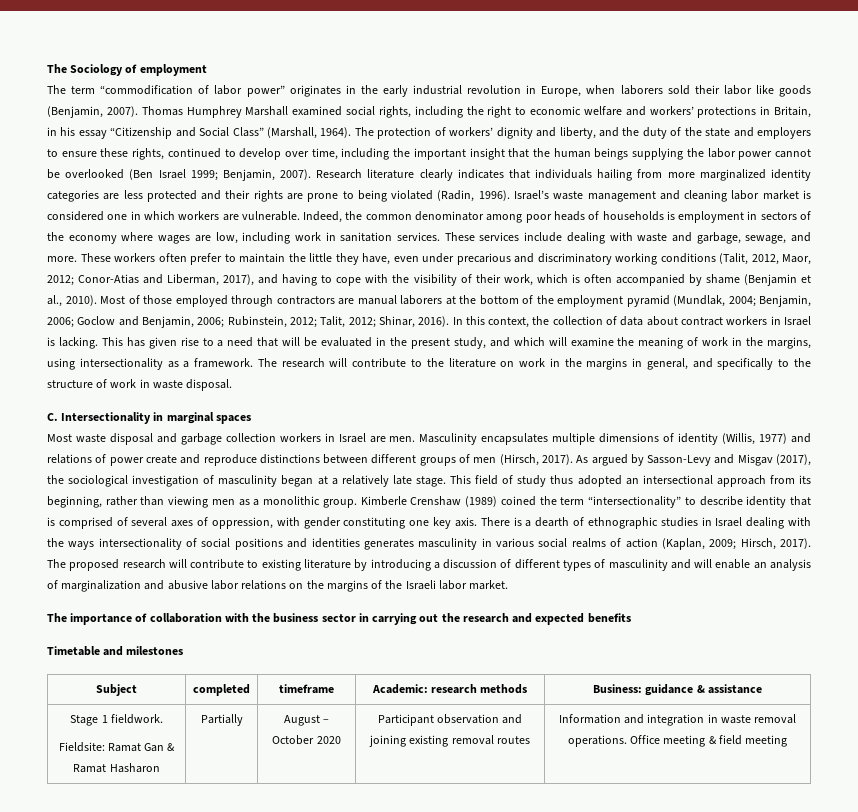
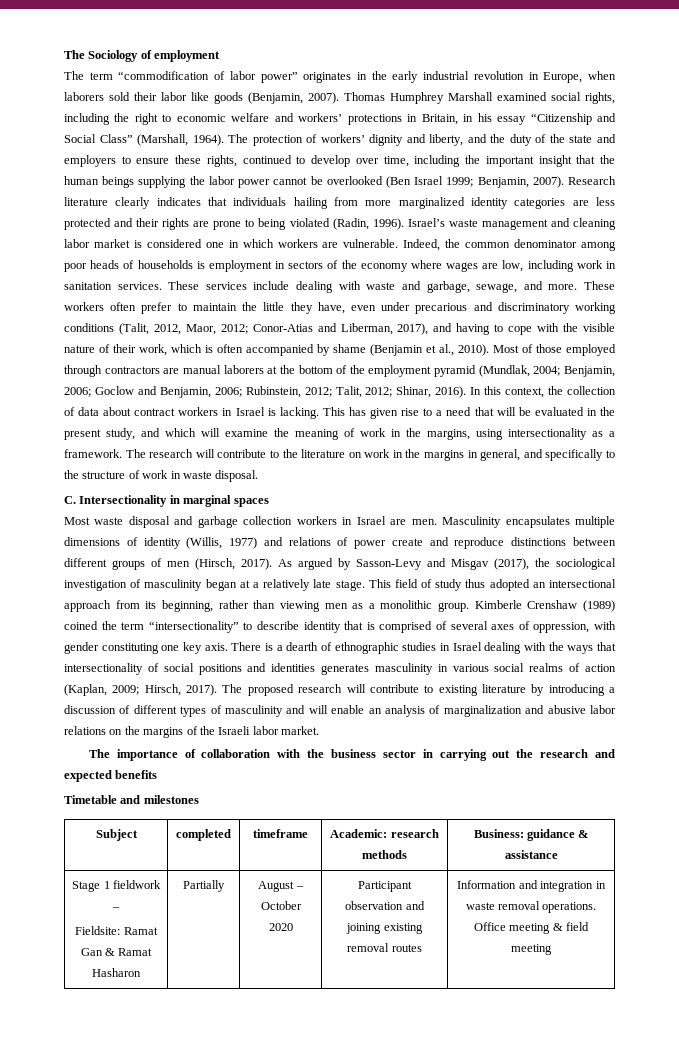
[413,274,457,286] visibility -> [583,323,615,332] [64,345,95,353] visible nature
(95, 545) none -> [597,642,617,651] that
[110,714,163,724] fieldwork. -> [112,880,161,889] [112,907,120,910] fieldwork –

